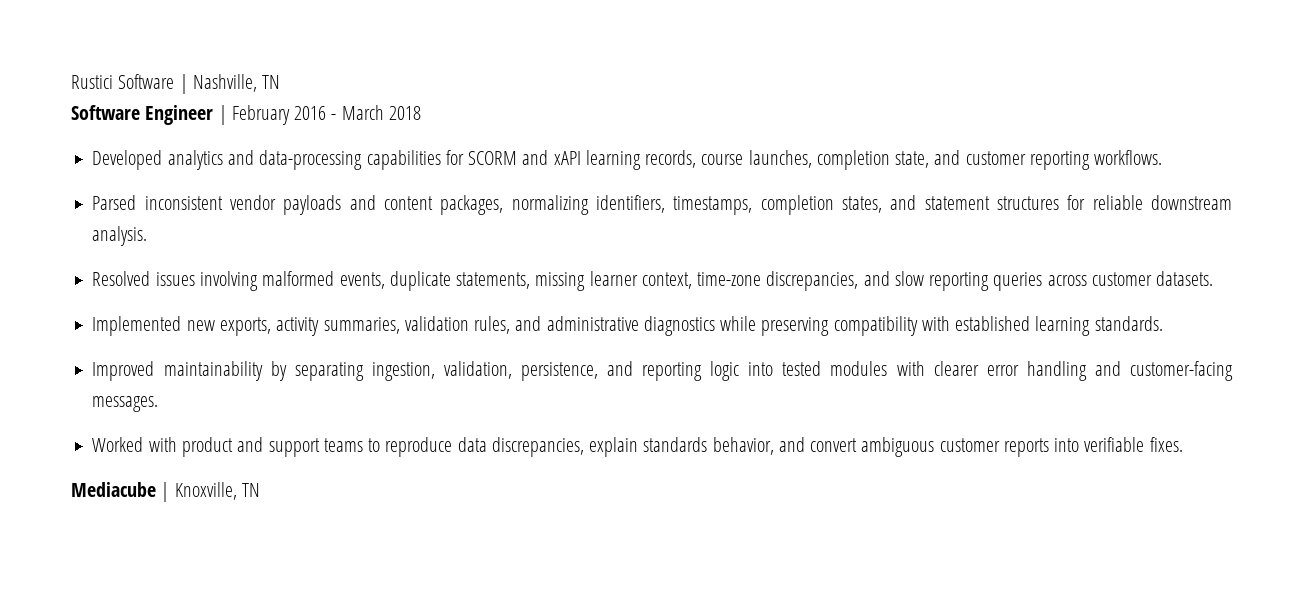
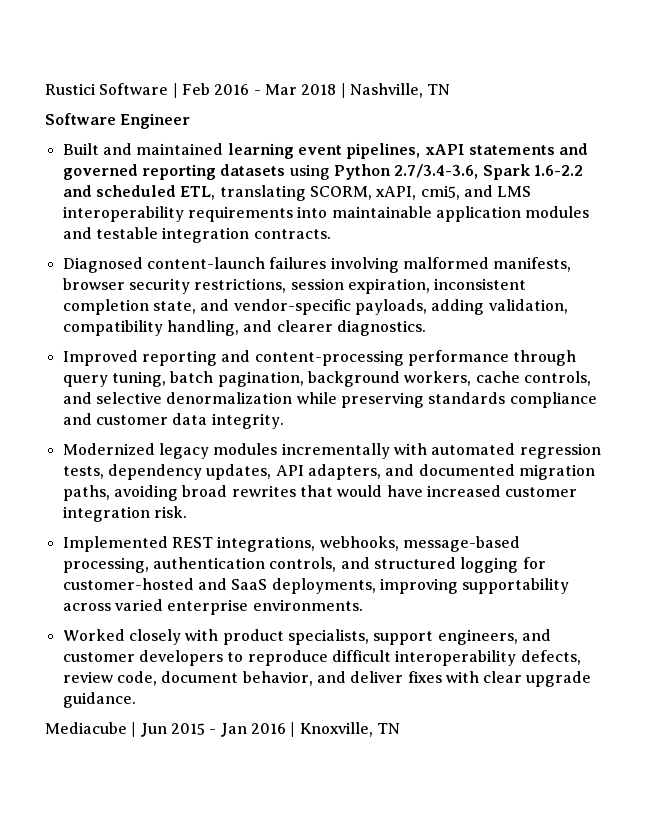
[192,74,281,92] [71,105,421,125] [92,150,1163,170] [92,195,1233,215] [92,226,148,246] [92,271,1214,291] [92,316,1163,336] [92,361,1233,381] [92,396,159,412] Nashville, TN // Software Engineer | February 2016 - March 2018 // Developed analytics and data-processing capabilities for SCORM and xAPI learning records, course launches, completion state, and customer reporting workflows. // Parsed inconsistent vendor payloads and content packages, normalizing identifiers, timestamps, completion states, and statement structures for reliable downstream analysis. // Resolved issues involving malformed events, duplicate statements, missing learner context, time-zone discrepancies, and slow reporting queries across customer datasets. // Implemented new exports, activity summaries, validation rules, and administrative diagnostics while preserving compatibility with established learning standards. // Improved maintainability by separating ingestion, validation, persistence, and reporting logic into tested modules with clearer error handling and customer-facing messages. -> [181,83,451,98] [45,113,191,129] [62,143,589,159] [62,164,583,180] [62,185,532,201] [62,206,590,222] [62,227,331,243] [62,257,572,273] [62,278,527,294] [62,299,568,315] [62,320,426,336] [62,350,577,366] [62,371,591,387] [62,392,597,408] [62,413,284,429] [62,443,601,459] [62,464,595,480] [62,485,578,501] [62,506,187,522] [62,536,520,552] [62,557,546,573] [62,578,570,594] [62,599,363,615] Feb 2016 - Mar 2018 | Nashville, TN // Software Engineer // Built and maintained learning event pipelines, xAPI statements and governed reporting datasets using Python 2.7/3.4-3.6, Spark 1.6-2.2 and scheduled ETL, translating SCORM, xAPI, cmi5, and LMS interoperability requirements into maintainable application modules and testable integration contracts. // Diagnosed content-launch failures involving malformed manifests, browser security restrictions, session expiration, inconsistent completion state, and vendor-specific payloads, adding validation, compatibility handling, and clearer diagnostics. // Improved reporting and content-processing performance through query tuning, batch pagination, background workers, cache controls, and selective denormalization while preserving standards compliance and customer data integrity. // Modernized legacy modules incrementally with automated regression tests, dependency updates, API adapters, and documented migration paths, avoiding broad rewrites that would have increased customer integration risk. // Implemented REST integrations, webhooks, message-based processing, authentication controls, and structured logging for customer-hosted and SaaS deployments, improving supportability across varied enterprise environments.
(144, 444) none -> [128,629,181,645] closely
[237,437,1183,457] [71,482,156,497] and support teams to reproduce data discrepancies, explain standards behavior, and convert ambiguous customer reports into verifiable fixes. // Mediacube -> [287,629,551,645] [62,650,581,666] [62,671,592,687] [62,692,136,708] [45,722,286,737] specialists, support engineers, and customer developers to reproduce difficult interoperability defects, review code, document behavior, and deliver fixes with clear upgrade guidance. // Mediacube | Jun 2015 - Jan 2016

